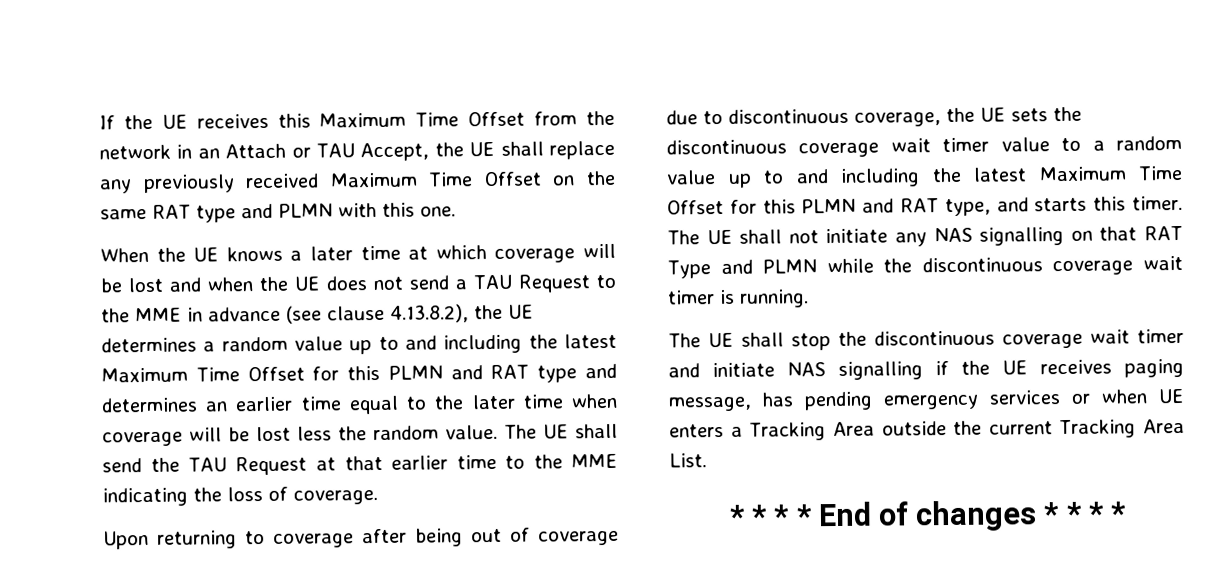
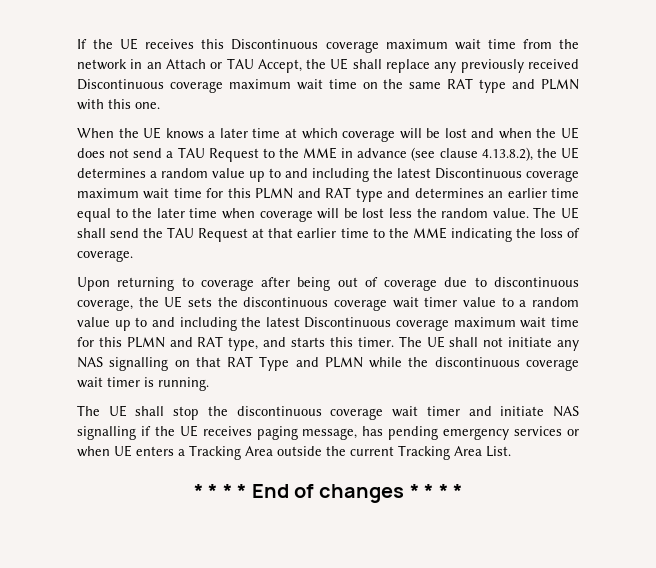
[319,111,526,128] Maximum Time Offset -> [231,39,516,53] Discontinuous coverage maximum wait time
[329,171,542,188] Maximum Time Offset -> [77,79,357,93] Discontinuous coverage maximum wait time
[101,366,305,383] Maximum Time Offset -> [435,168,579,182] [77,188,202,199] Discontinuous coverage maximum wait time
[1038,165,1183,182] [667,199,724,215] Maximum Time Offset -> [304,317,579,331] Discontinuous coverage maximum wait time

